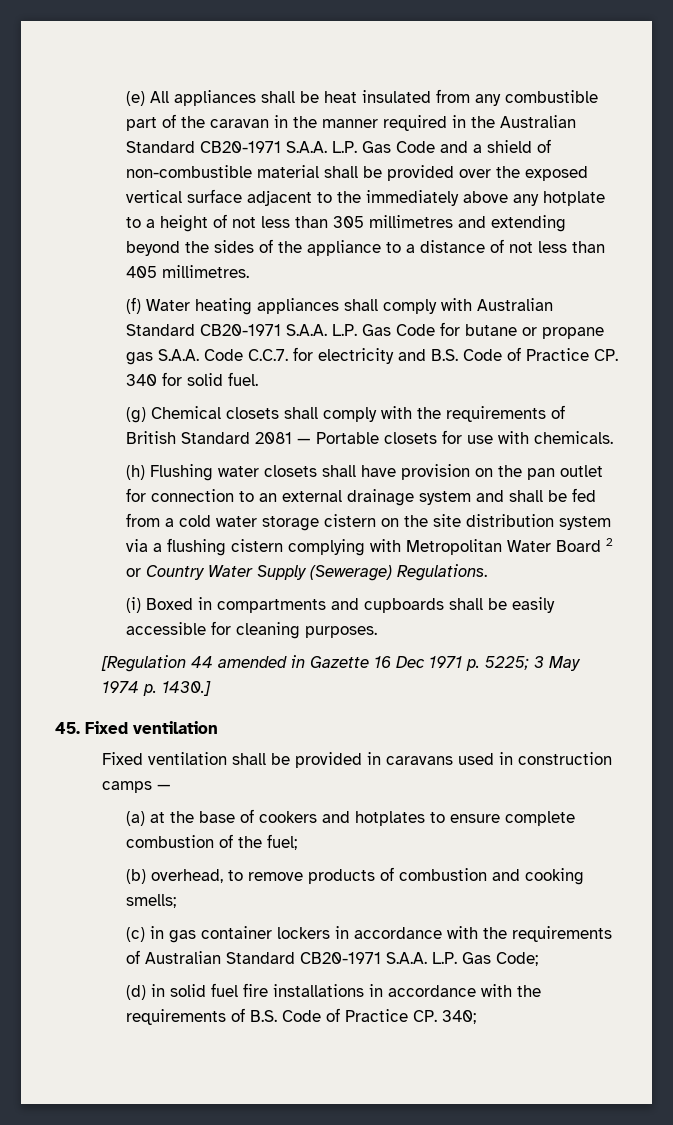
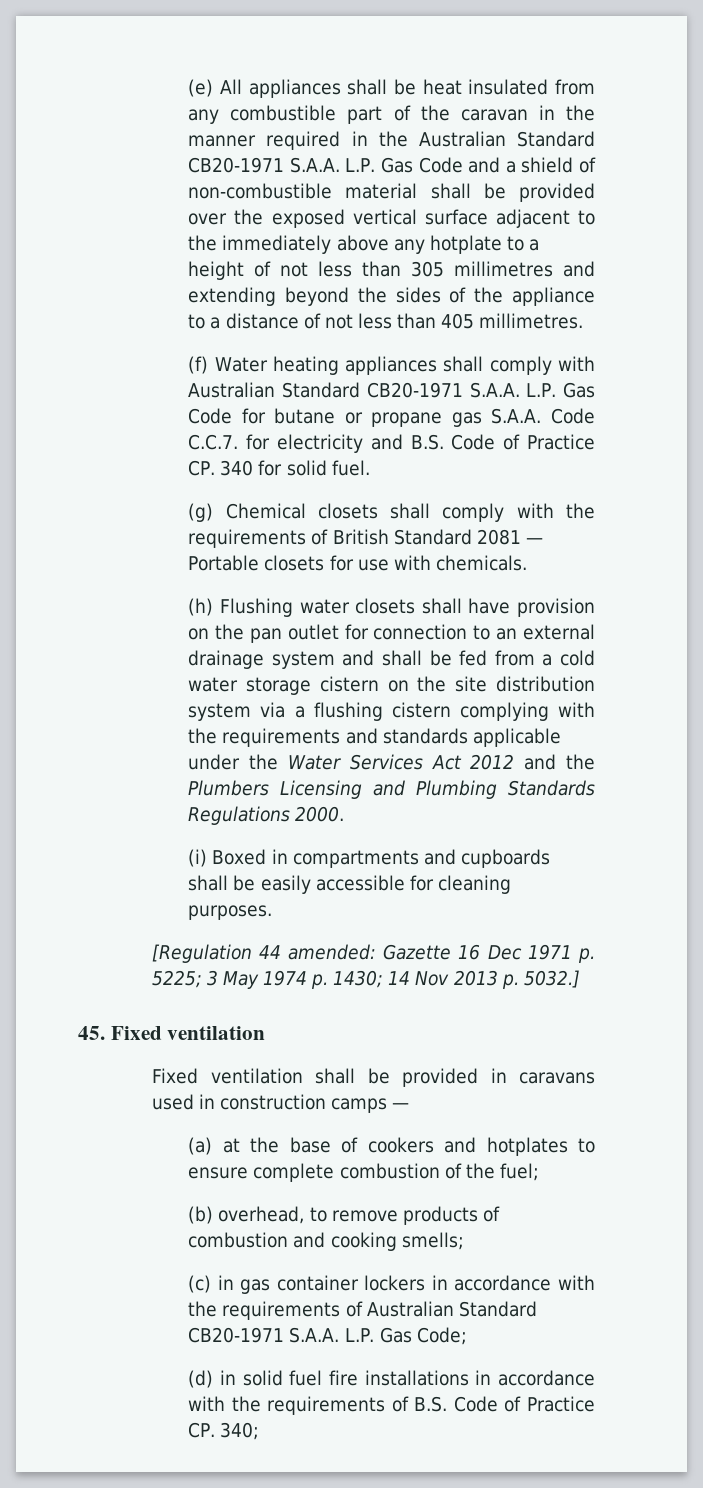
[405,538,613,555] [125,564,487,581] Metropolitan Water Board 2 or Country Water Supply (Sewerage) Regulations. -> [188,728,561,747] [188,754,595,770] [188,780,595,799] [188,806,345,825] the requirements and standards applicable under the Water Services Act 2012 and the Plumbers Licensing and Plumbing Standards Regulations 2000.
[217,655,305,668] amended in -> [287,944,376,960] amended:
[161,681,211,696] 1430.] -> [333,970,580,989] 1430; 14 Nov 2013 p. 5032.]

